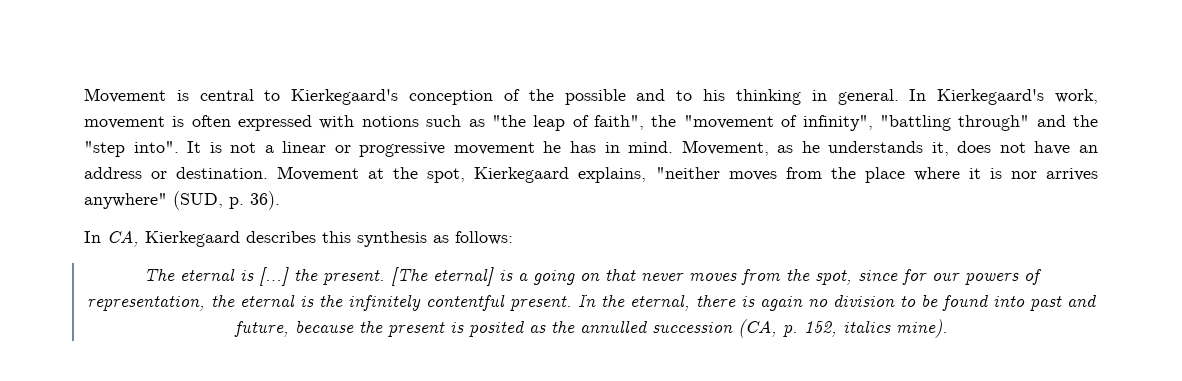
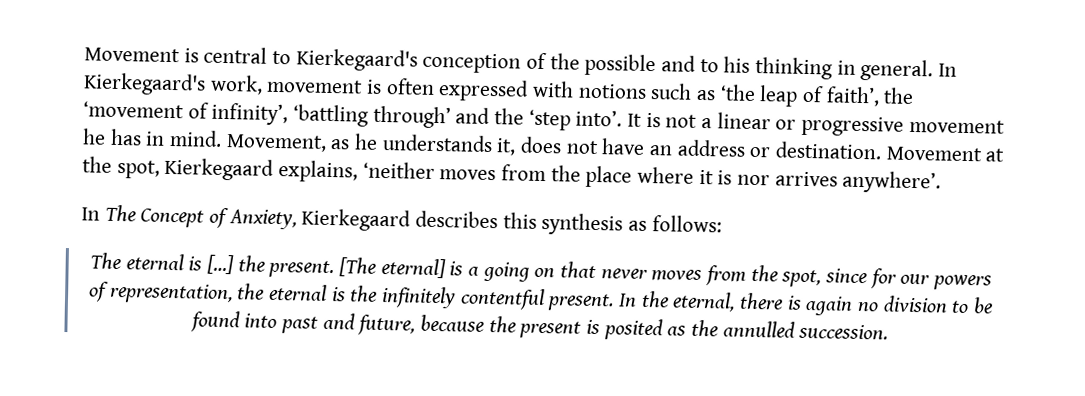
[491,115,526,127] "the -> [719,84,756,101] ‘the
[594,115,1098,131] [84,141,179,157] faith", the "movement of infinity", "battling through" and the "step into". -> [825,86,915,107] [83,101,623,131] faith’, the ‘movement of infinity’, ‘battling through’ and the ‘step into’.
[655,167,720,179] "neither -> [362,161,435,179] ‘neither
[84,191,280,210] [84,230,139,247] anywhere" (SUD, p. 36). // In CA, -> [842,170,942,194] [81,204,297,230] anywhere’. // In The Concept of Anxiety,
[651,319,948,338] succession (CA, p. 152, italics mine). -> [798,323,889,340] succession.

